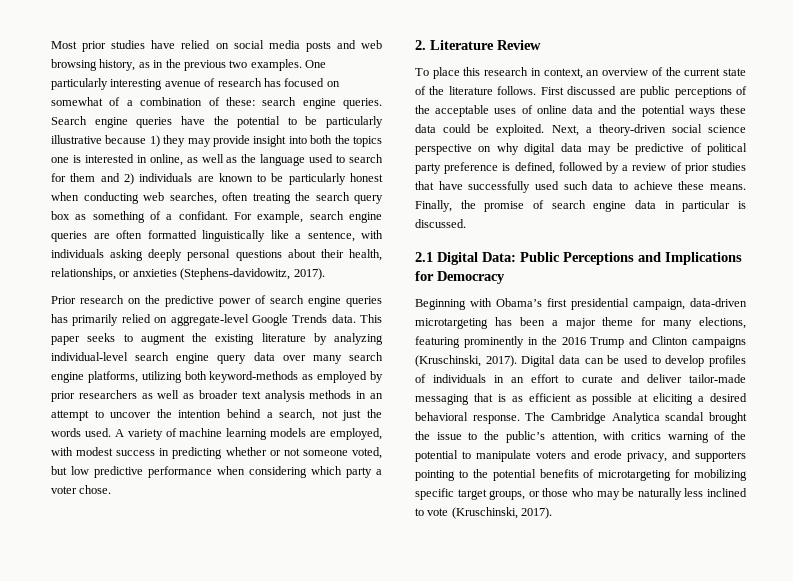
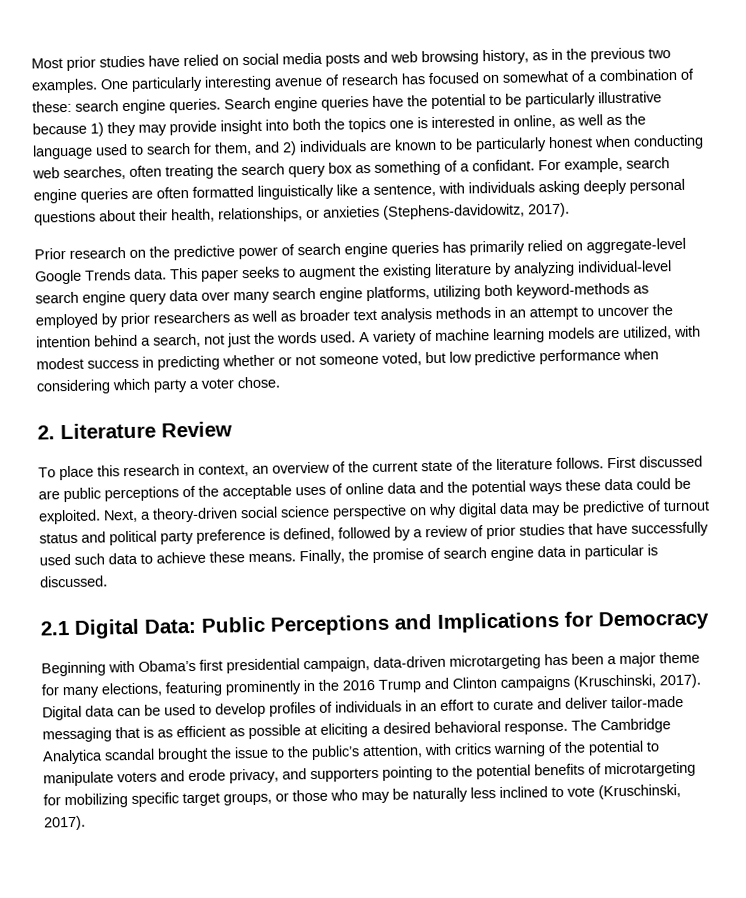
[70,173,96,182] them -> [214,141,252,156] them,
[330,428,382,440] employed, -> [623,326,672,340] utilized,
(702, 147) none -> [663,500,710,512] [39,531,106,544] turnout status and

